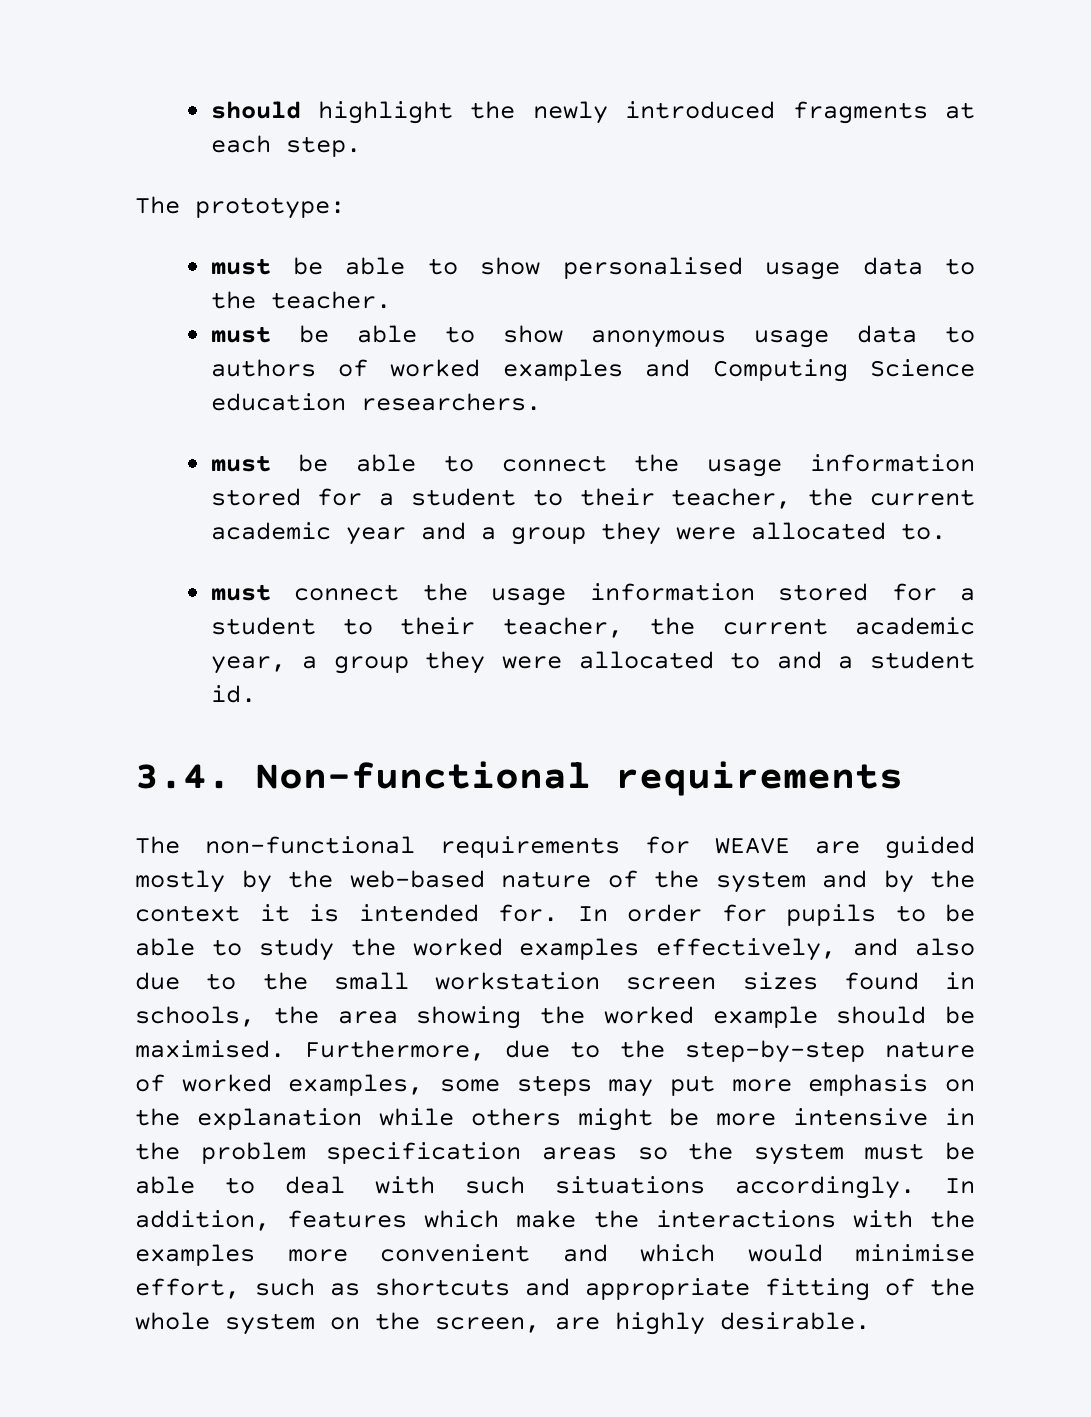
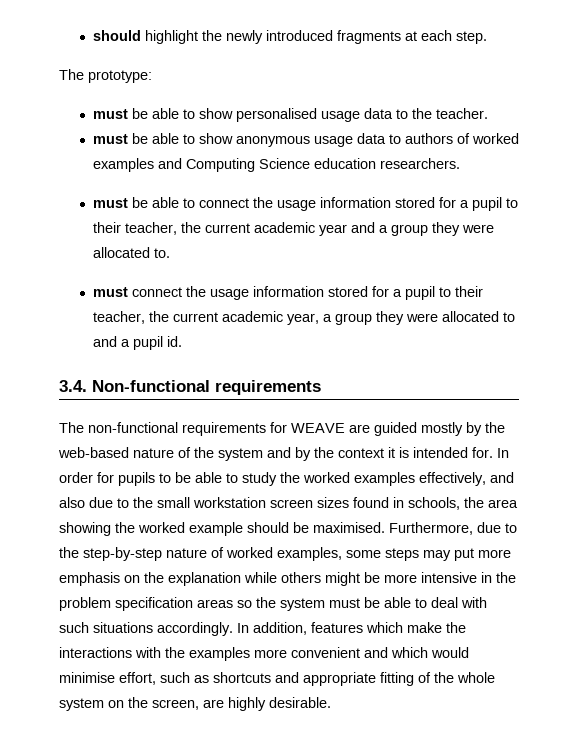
[411,488,517,506] student -> [471,197,502,211] pupil
[210,617,316,635] student -> [404,286,435,300] pupil
[870,651,975,669] student -> [132,336,163,350] pupil

